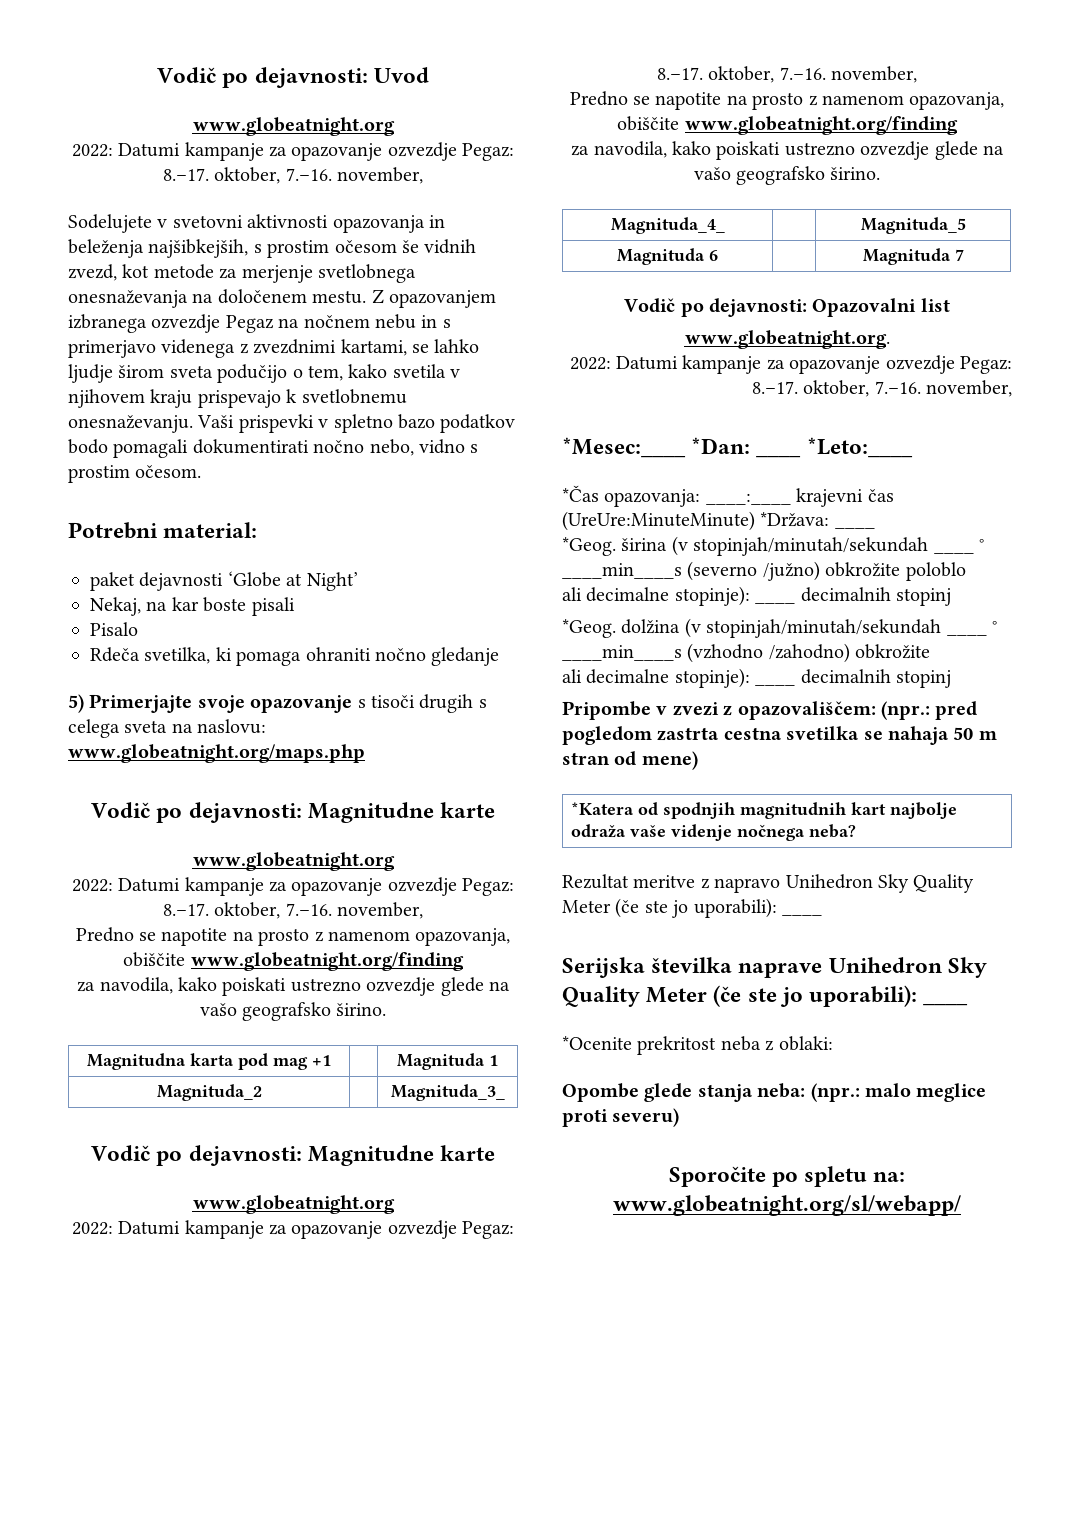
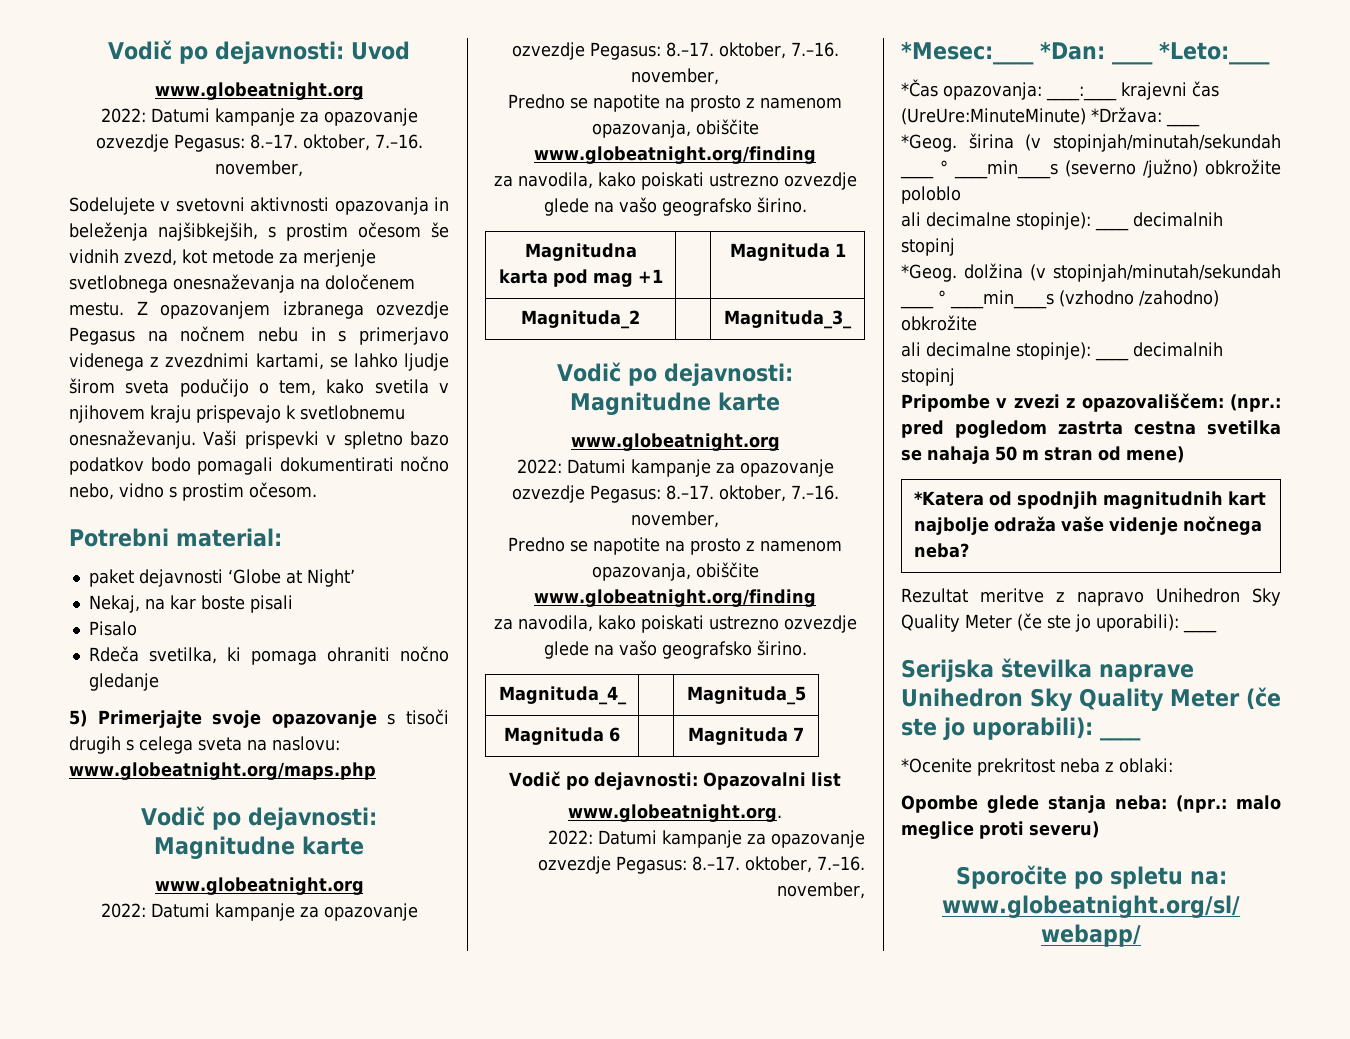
[462,143,515,161] Pegaz: -> [173,134,245,152] Pegasus:
[225,315,274,333] Pegaz -> [69,327,135,345] Pegasus
[462,878,515,896] Pegaz: -> [589,42,661,60] Pegasus:
[462,1221,515,1239] Pegaz: -> [589,485,661,503] Pegasus:
[960,356,1012,374] Pegaz: -> [616,856,687,874] Pegasus:

